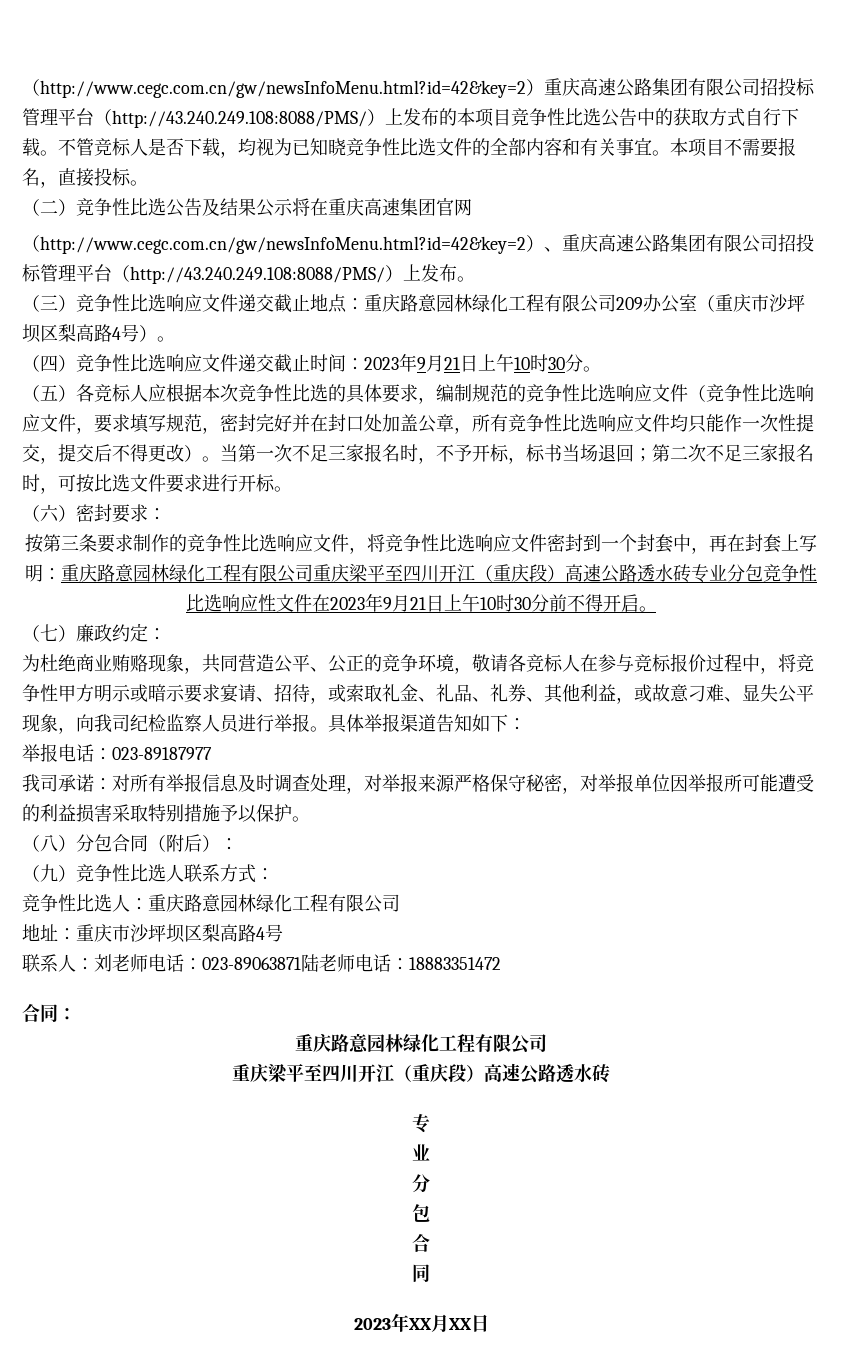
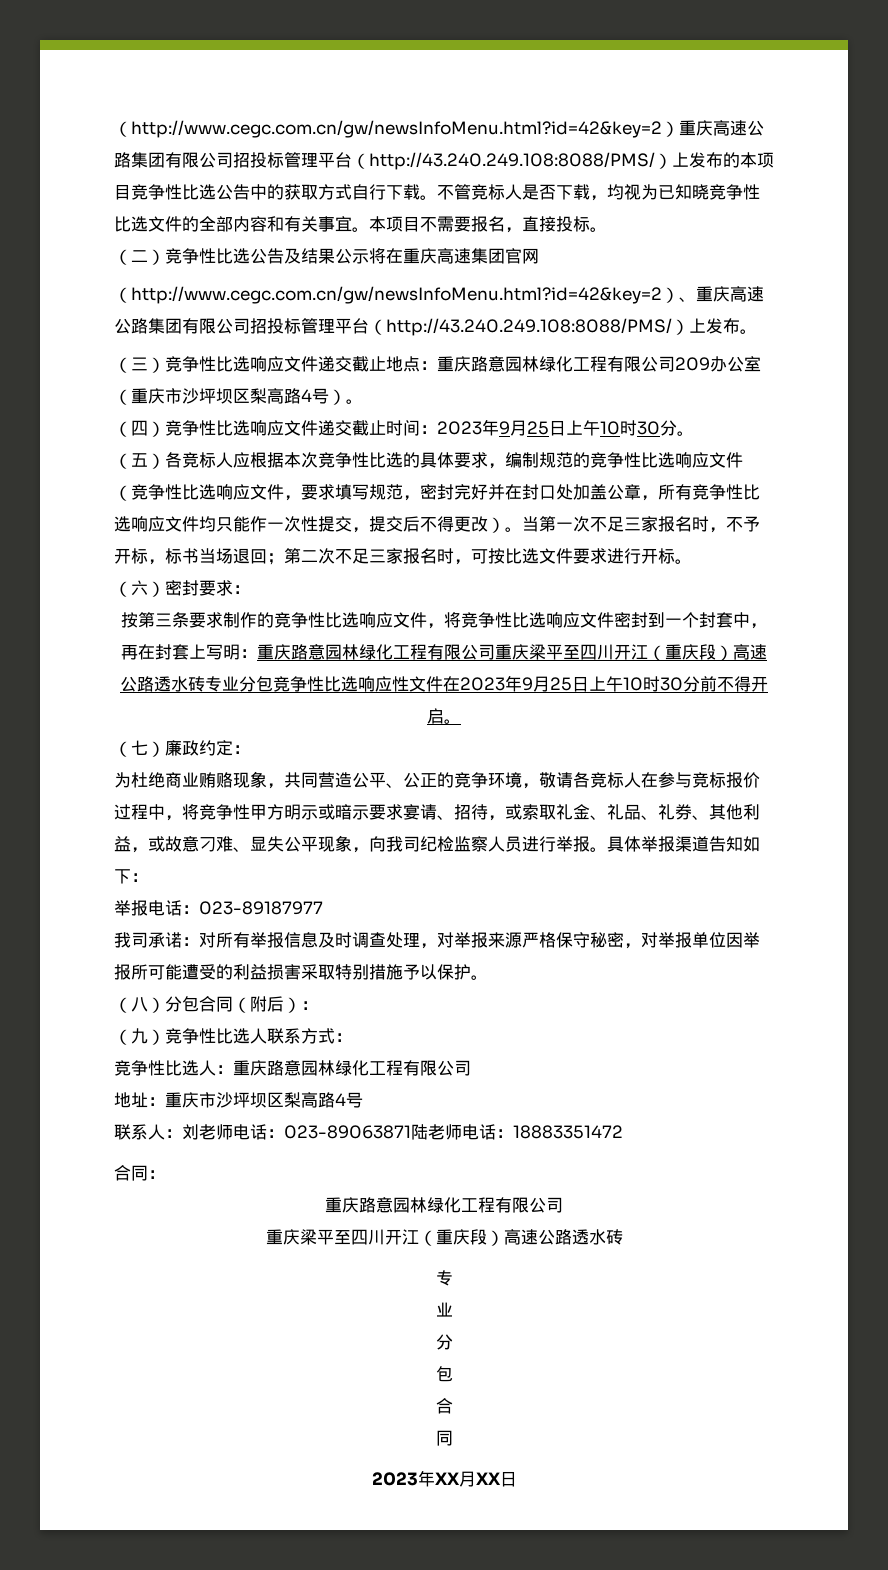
[444,357,460,370] 21 -> [527,421,549,435] 25
[409,597,426,610] 21 -> [550,677,572,691] 25

